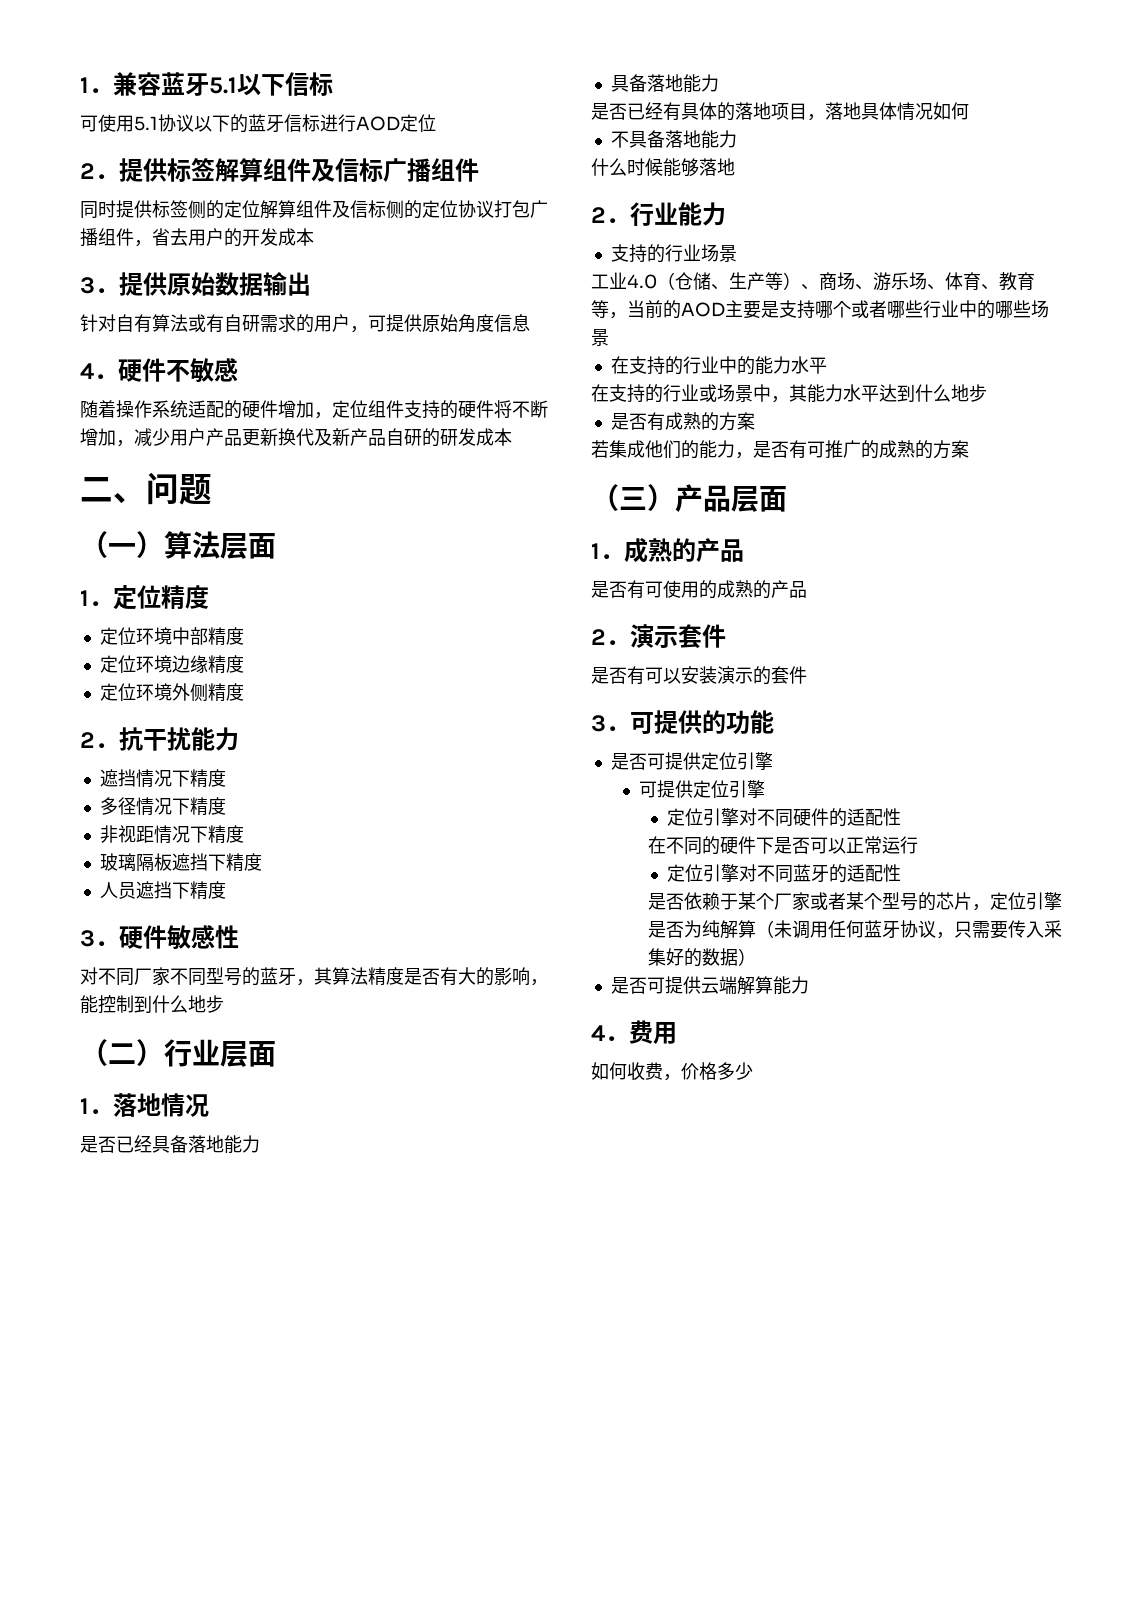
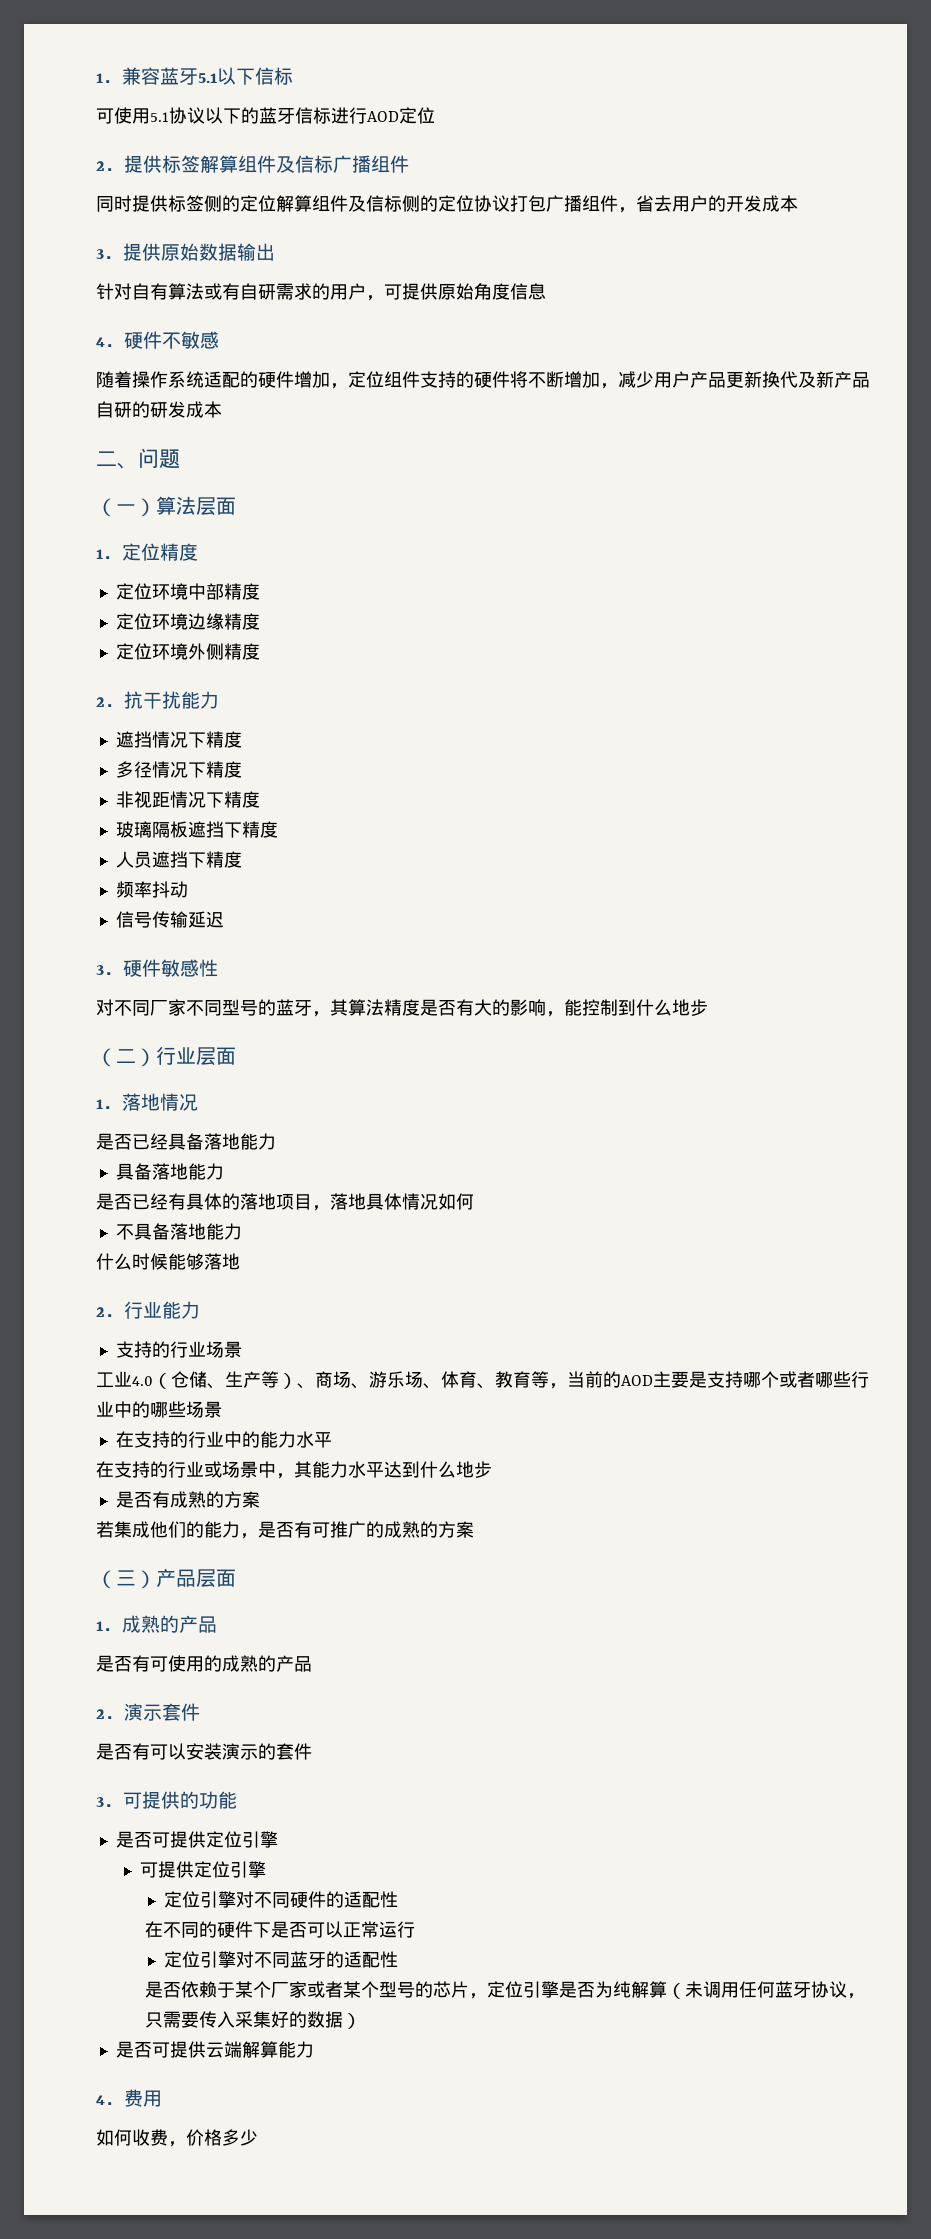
(226, 890) none -> [115,881,188,898] [115,911,224,928] // 频率抖动 // 信号传输延迟

